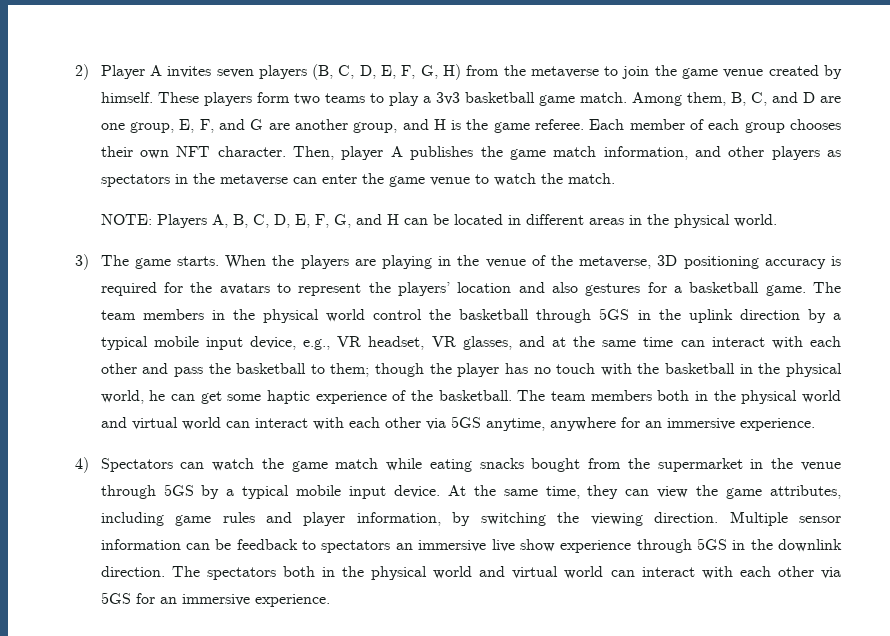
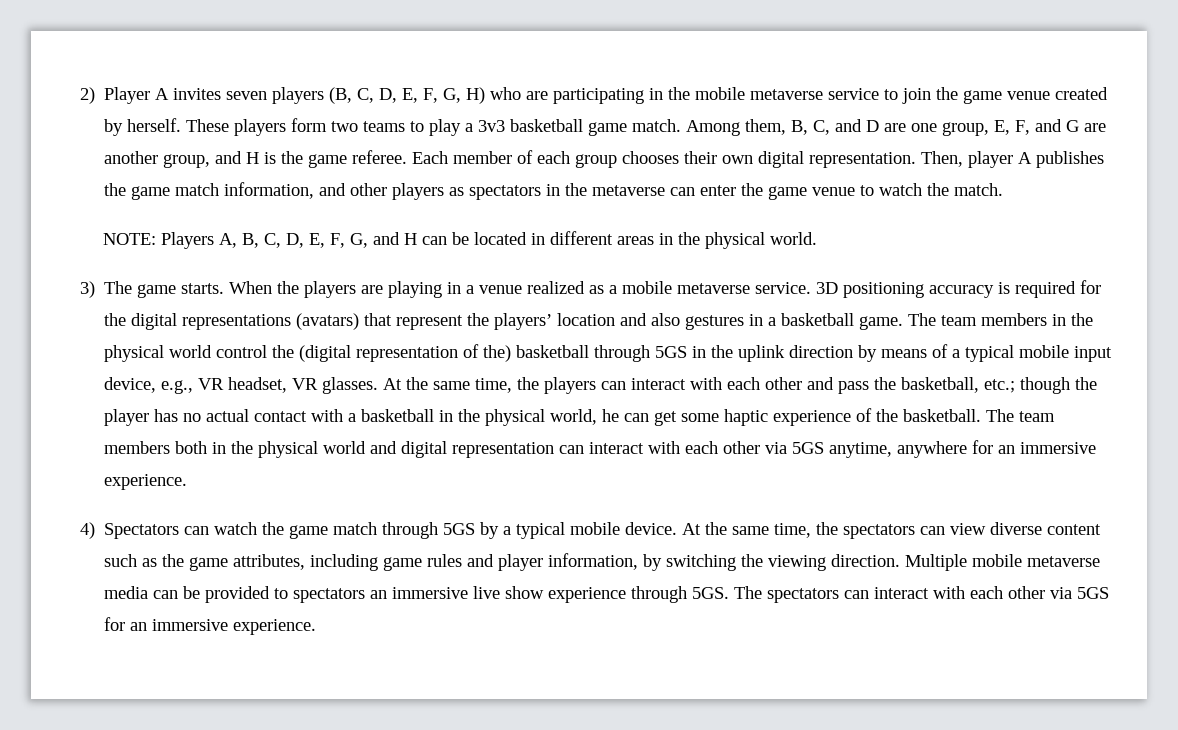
[466,65,599,78] from the metaverse -> [490,87,880,104] who are participating in the mobile metaverse service
[100,92,153,103] himself. -> [127,118,182,132] herself.
[176,146,286,157] NFT character. -> [758,151,917,168] digital representation.
[457,255,652,269] the venue of the metaverse, -> [466,281,812,294] a venue realized as a mobile metaverse service.
[219,283,291,295] avatars to -> [131,313,393,330] digital representations (avatars) that
[647,282,667,293] for -> [749,314,764,326] in
(452, 314) none -> [299,344,512,362] (digital representation of the)
(826, 316) none -> [881,344,949,358] means of
[462,336,674,350] glasses, and at the same time -> [322,377,597,394] glasses. At the same time, the players
[236,363,370,377] basketball to them; -> [901,377,1016,393] basketball, etc.;
[556,363,660,376] touch with the -> [206,409,357,422] actual contact with a
[131,417,221,430] virtual world -> [401,441,555,458] digital representation
[386,458,841,472] while eating snacks bought from the supermarket in the venue -> (378, 528) none
[349,486,387,499] input -> (621, 528) none
[587,485,689,499] they can view -> [816,522,1102,539] [104,554,158,567] the spectators can view diverse content such as
[798,516,841,523] [100,539,298,550] sensor information can be feedback -> [972,554,1101,567] [104,586,271,603] mobile metaverse media can be provided
[696,538,842,552] [100,566,604,580] 5GS in the downlink direction. The spectators both in the physical world and virtual world -> [692,586,840,603] 5GS. The spectators

